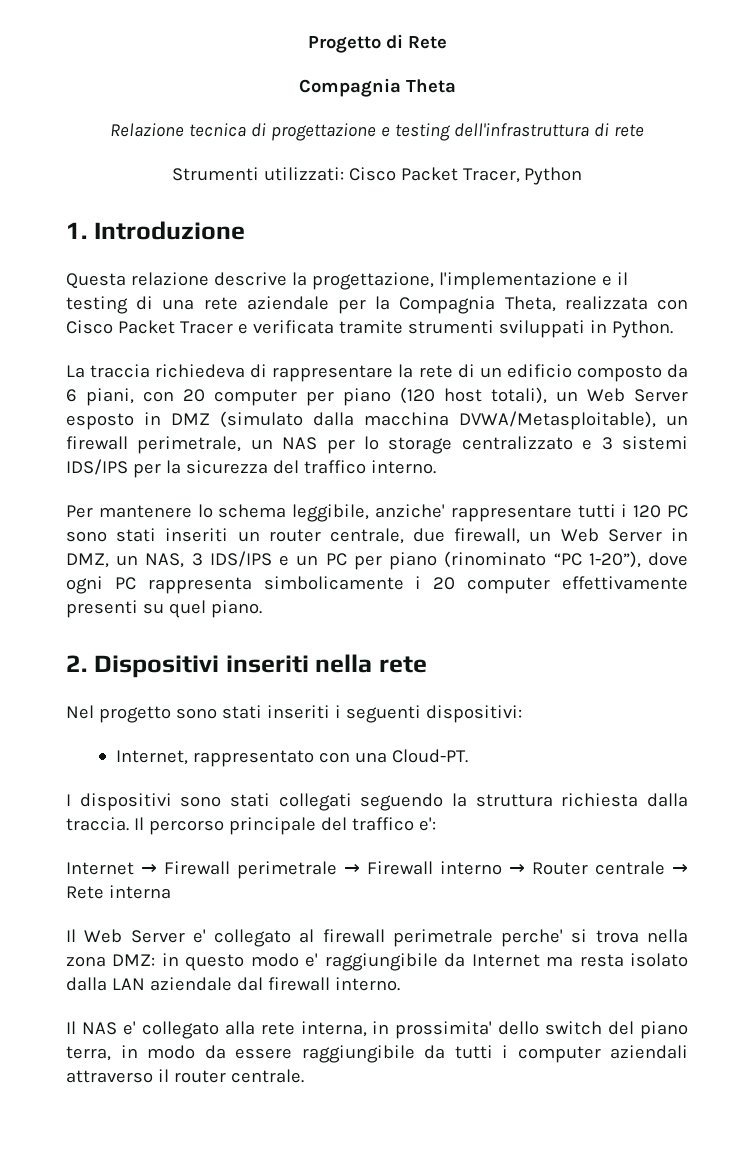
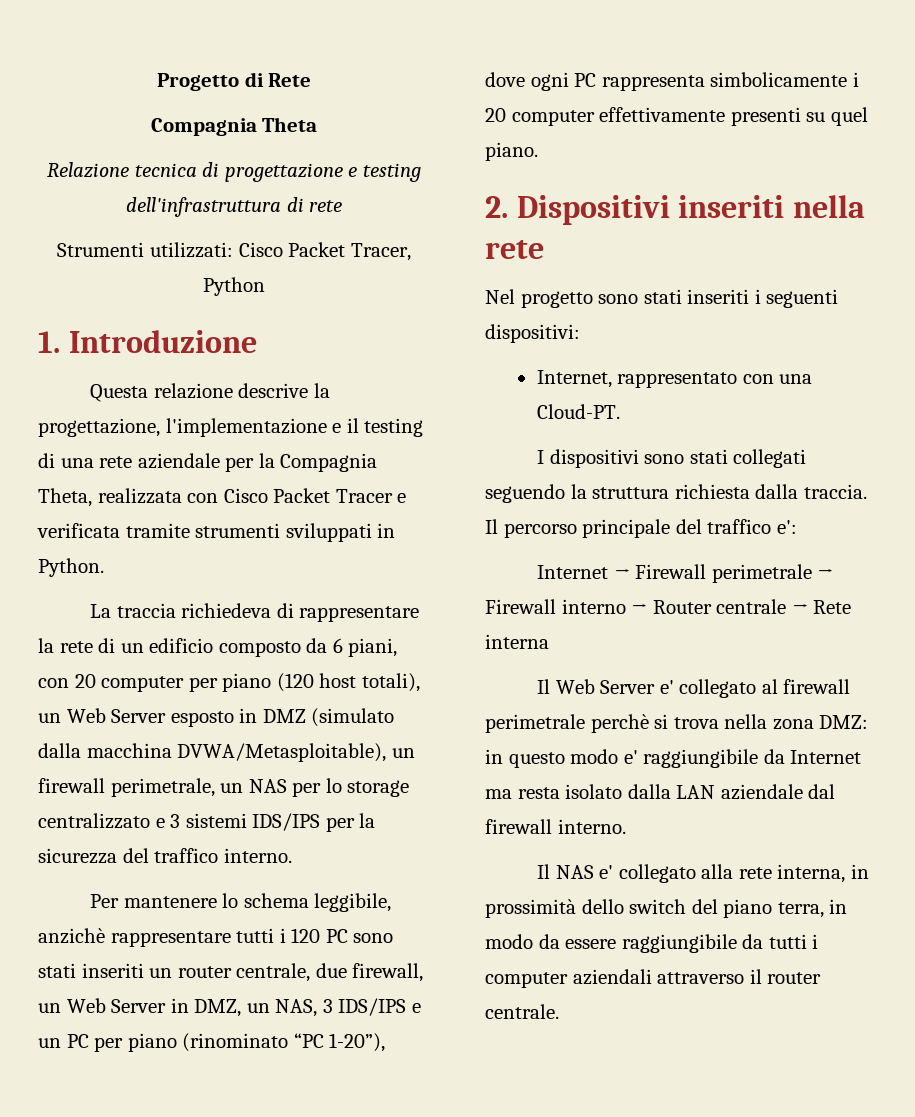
[374,504,445,518] anziche' -> [38,928,105,944] anzichè
[501,929,564,947] perche' -> [590,714,649,733] perchè
[395,1021,493,1039] prossimita' -> [485,899,576,918] prossimità

